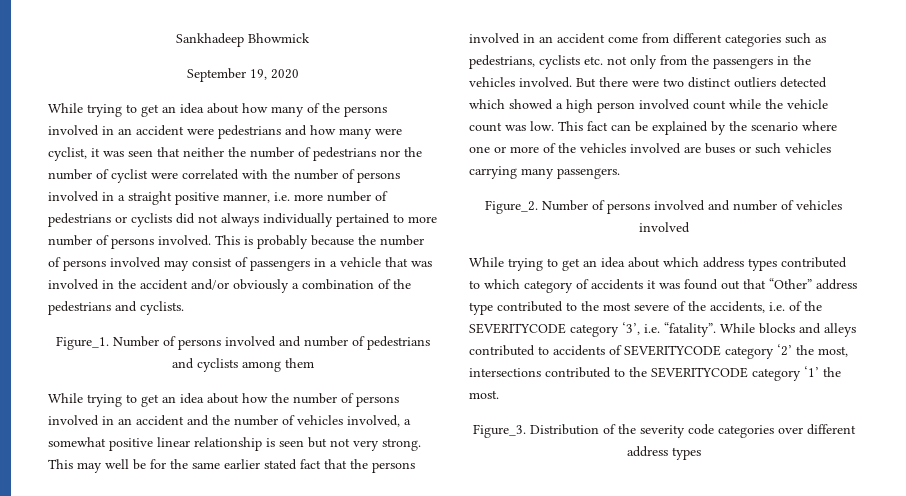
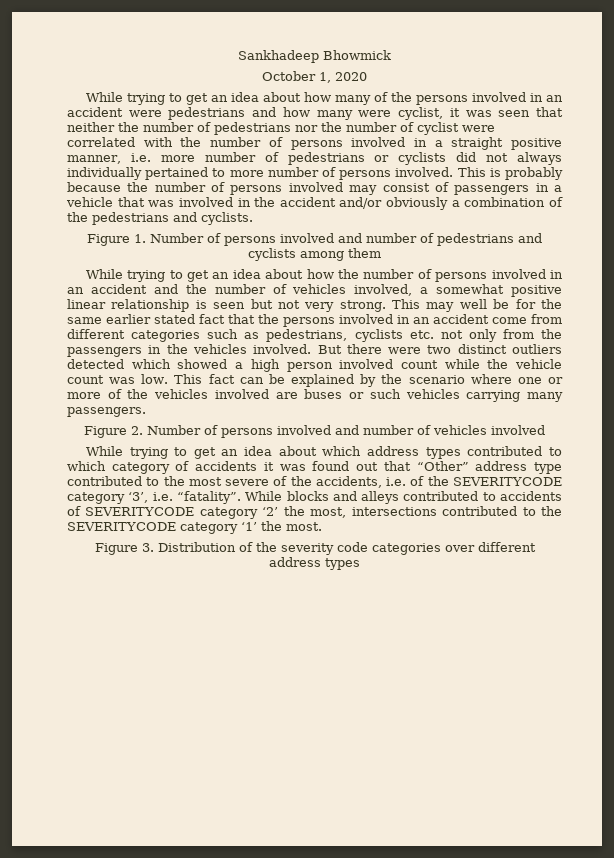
[186,68,267,82] September 19, -> [262,71,331,83] October 1,
[55,336,109,350] Figure_1. -> [87,234,146,246] Figure 1.
[485,200,538,214] Figure_2. -> [84,426,143,438] Figure 2.
[472,424,526,438] Figure_3. -> [94,543,154,555] Figure 3.

